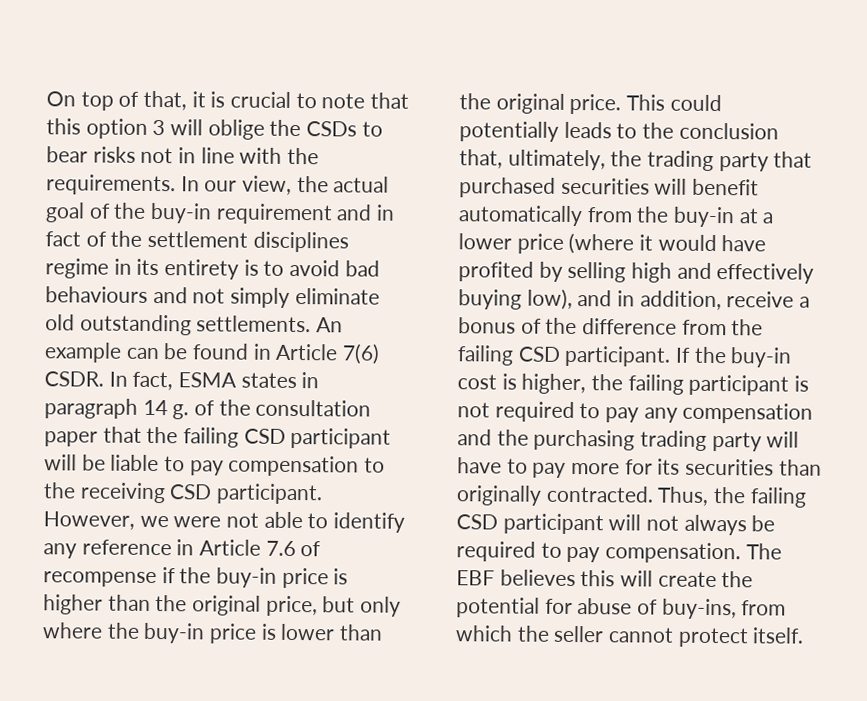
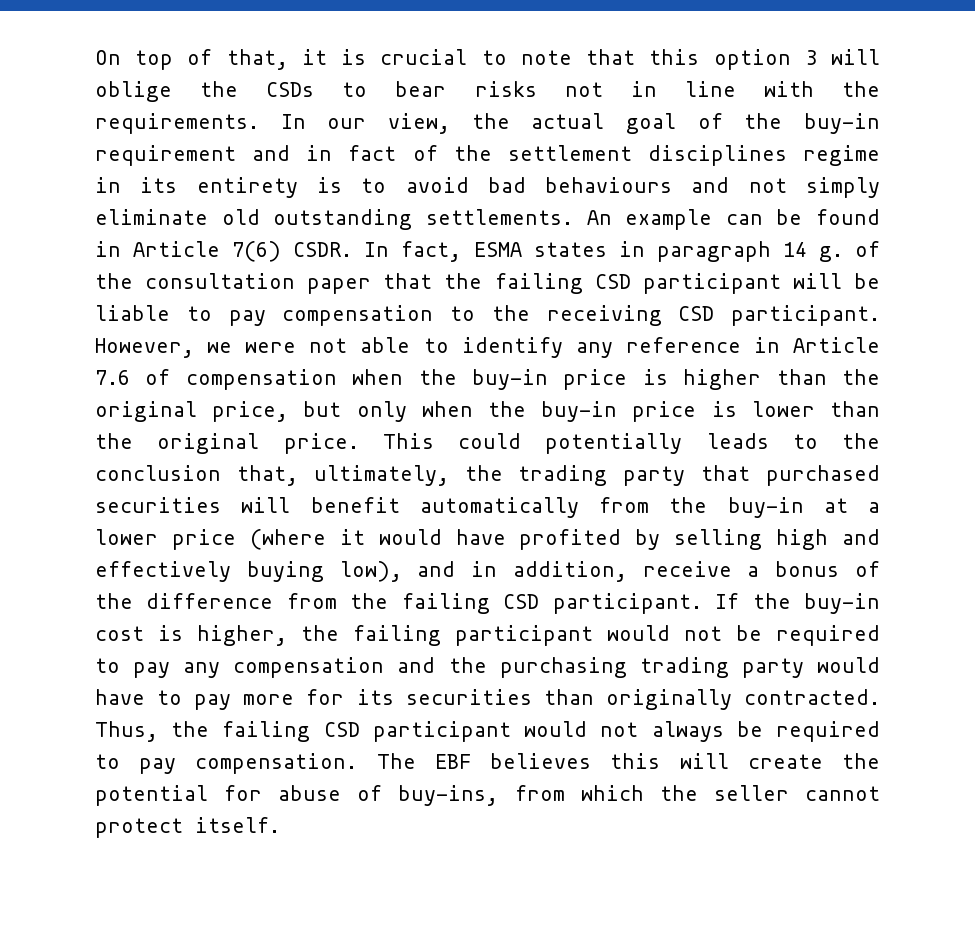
[43,567,176,588] recompense if -> [185,369,404,390] compensation when
[42,622,103,639] where -> [421,401,473,417] when
[794,375,810,392] [457,402,490,418] is not -> [607,625,762,641] would not be
[766,431,800,448] will -> [816,657,880,673] would
[608,514,642,531] will -> [524,721,588,737] would

